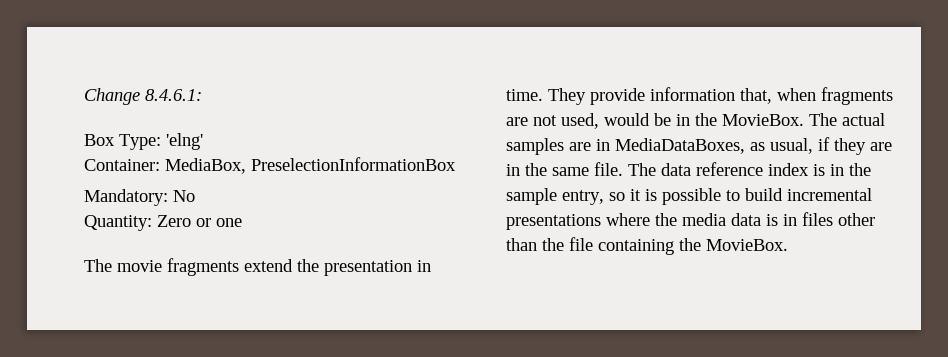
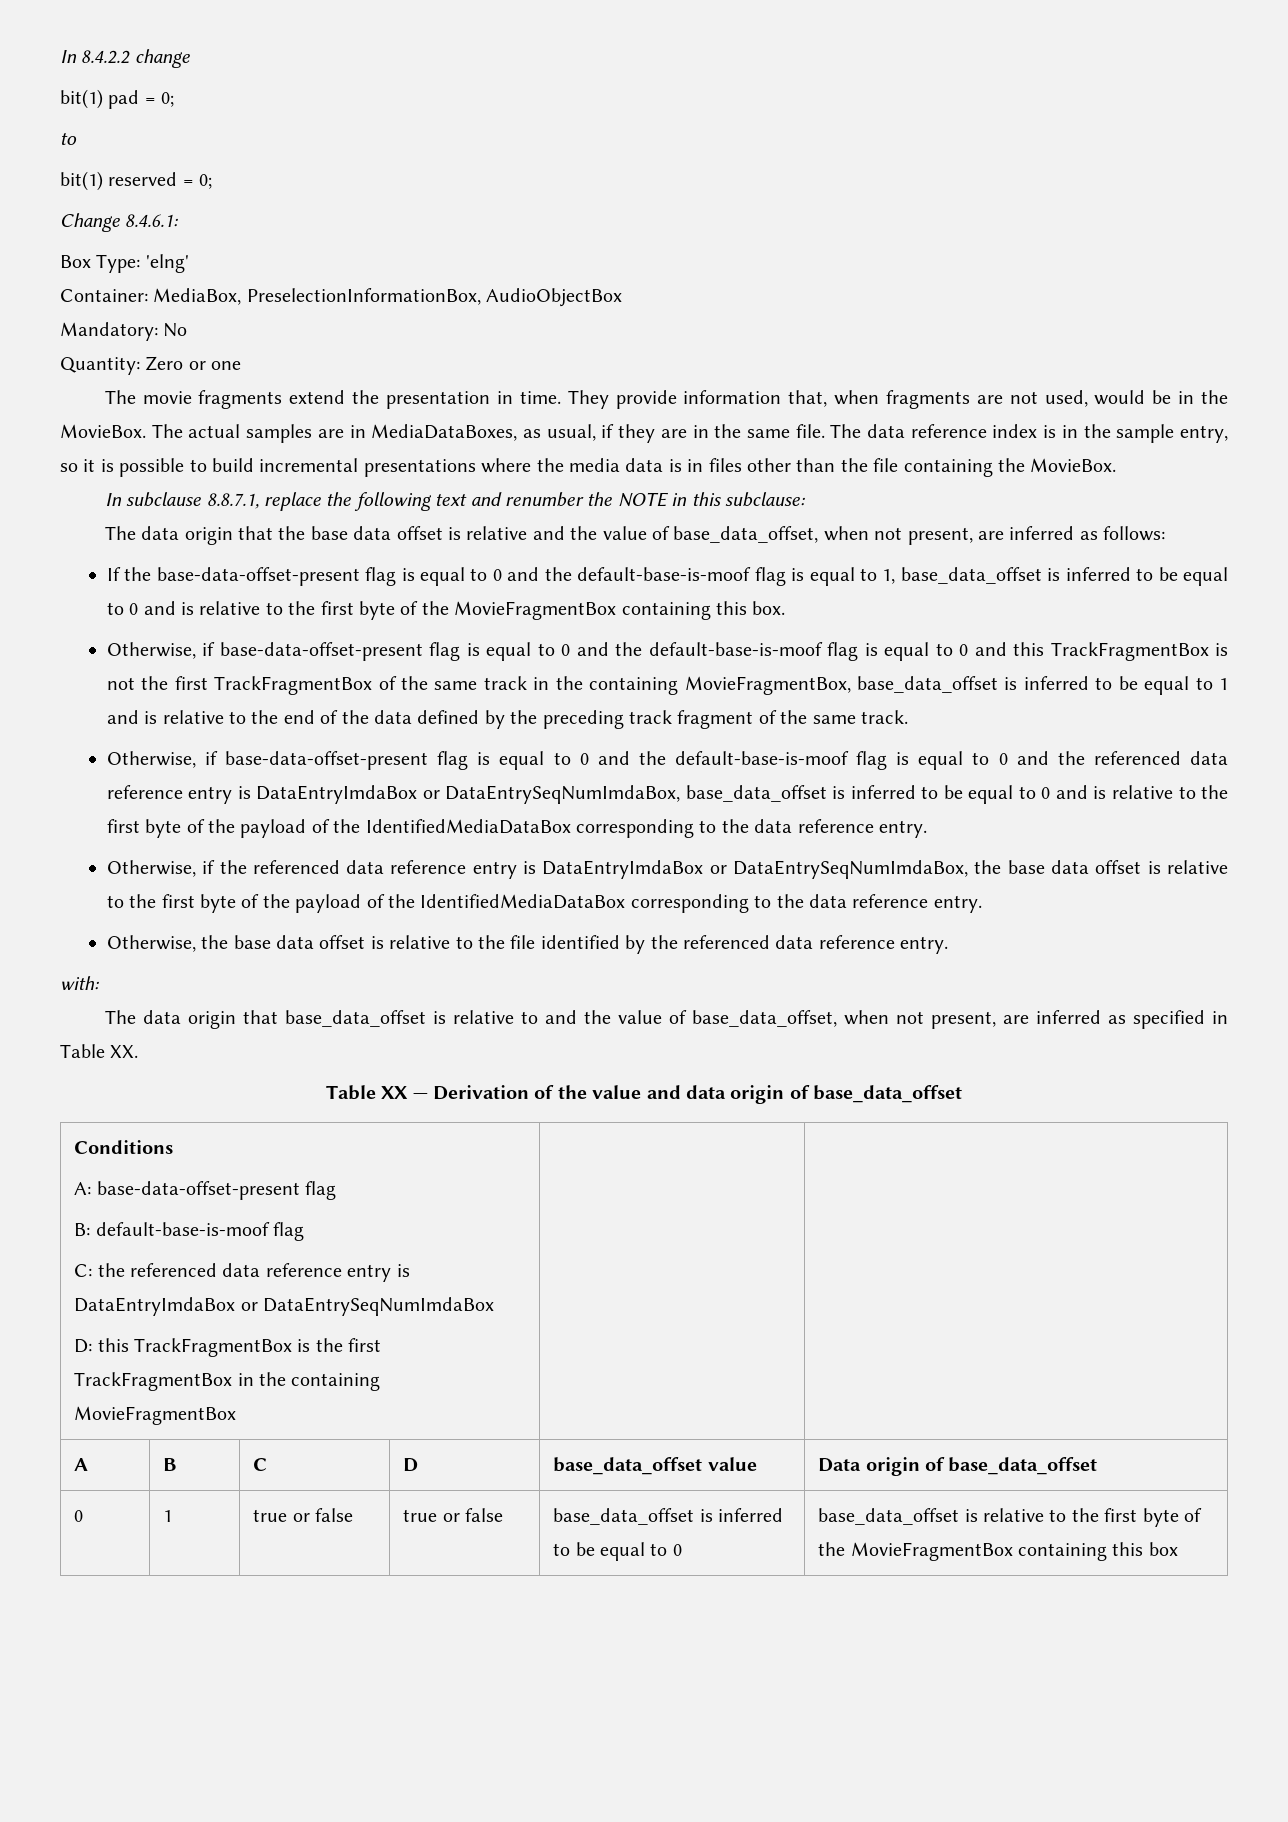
(84, 96) none -> [60,49,190,68] [60,89,175,109] [60,133,77,145] [60,171,213,191] In 8.4.2.2 change // bit(1) pad = 0; // to // bit(1) reserved = 0; //
[251,157,456,171] PreselectionInformationBox -> [246,288,623,307] PreselectionInformationBox, AudioObjectBox
(788, 245) none -> [104,492,805,511] [104,526,1166,545] [106,567,1228,586] [106,601,786,620] [106,642,1228,661] [106,676,1229,695] [106,710,909,729] [106,751,1228,770] [106,785,1228,804] [106,819,928,838] [106,860,1228,879] [106,894,982,913] [106,935,949,954] [60,976,99,990] [104,1010,1229,1029] [60,1044,139,1058] [325,1085,963,1104] [74,1140,174,1154] [74,1181,337,1200] [74,1222,305,1241] [74,1263,410,1282] [74,1297,495,1316] [74,1338,382,1357] [74,1372,381,1391] [74,1406,237,1425] [74,1458,89,1471] [163,1458,178,1471] [253,1458,268,1471] [403,1458,419,1472] [553,1457,757,1475] [818,1457,1098,1476] [74,1510,84,1522] [163,1510,173,1522] [253,1508,354,1522] [403,1508,504,1522] [553,1508,784,1525] [553,1542,682,1561] [818,1508,1203,1527] [818,1542,1178,1561] // In subclause 8.8.7.1, replace the following text and renumber the NOTE in this subclause: // The data origin that the base data offset is relative and the value of base_data_offset, when not present, are inferred as follows: // If the base-data-offset-present flag is equal to 0 and the default-base-is-moof flag is equal to 1, base_data_offset is inferred to be equal to 0 and is relative to the first byte of the MovieFragmentBox containing this box. // Otherwise, if base-data-offset-present flag is equal to 0 and the default-base-is-moof flag is equal to 0 and this TrackFragmentBox is not the first TrackFragmentBox of the same track in the containing MovieFragmentBox, base_data_offset is inferred to be equal to 1 and is relative to the end of the data defined by the preceding track fragment of the same track. // Otherwise, if base-data-offset-present flag is equal to 0 and the default-base-is-moof flag is equal to 0 and the referenced data reference entry is DataEntryImdaBox or DataEntrySeqNumImdaBox, base_data_offset is inferred to be equal to 0 and is relative to the first byte of the payload of the IdentifiedMediaDataBox corresponding to the data reference entry. // Otherwise, if the referenced data reference entry is DataEntryImdaBox or DataEntrySeqNumImdaBox, the base data offset is relative to the first byte of the payload of the IdentifiedMediaDataBox corresponding to the data reference entry. // Otherwise, the base data offset is relative to the file identified by the referenced data reference entry. // with: // The data origin that base_data_offset is relative to and the value of base_data_offset, when not present, are inferred as specified in Table XX. // Table XX — Derivation of the value and data origin of base_data_offset // Conditions // A: base-data-offset-present flag // B: default-base-is-moof flag // C: the referenced data reference entry is DataEntryImdaBox or DataEntrySeqNumImdaBox // D: this TrackFragmentBox is the first TrackFragmentBox in the containing MovieFragmentBox | | // A | B | C | D | base_data_offset value | Data origin of base_data_offset // 0 | 1 | true or false | true or false | base_data_offset is inferred to be equal to 0 | base_data_offset is relative to the first byte of the MovieFragmentBox containing this box

